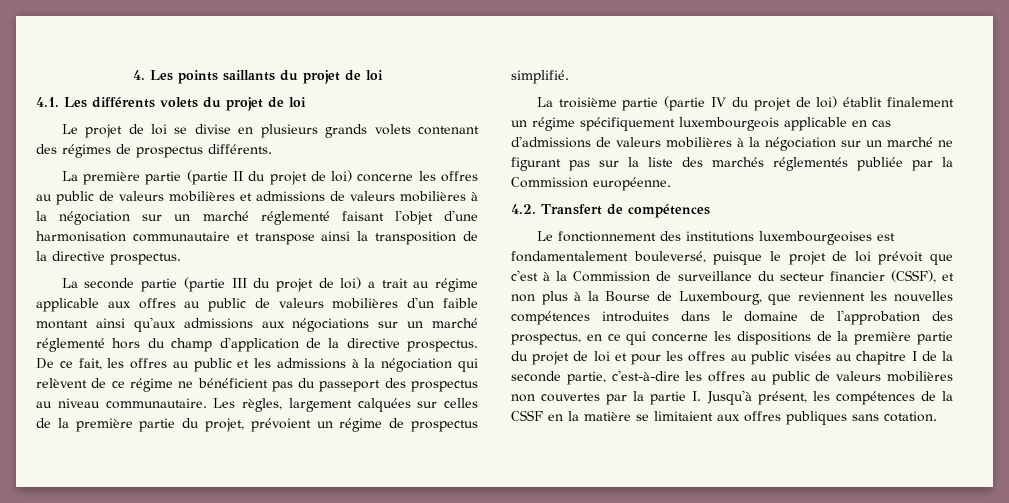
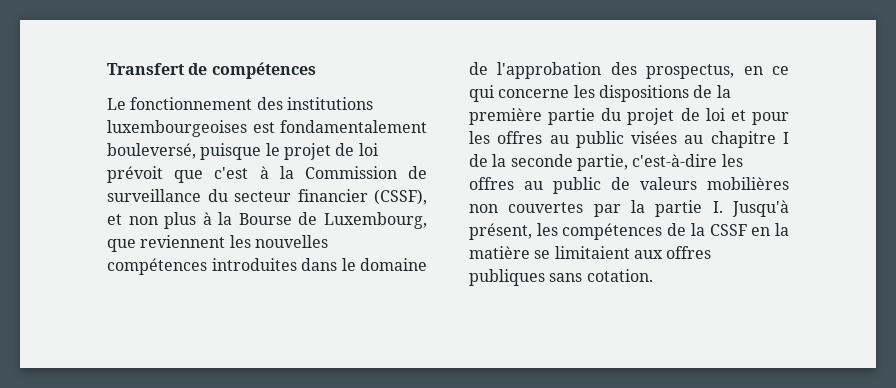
[132,70,383,84] [36,97,306,111] [61,124,479,138] [36,144,272,158] [61,170,478,185] [36,191,478,205] [36,210,478,225] [36,231,478,245] [36,251,181,265] [61,277,478,292] [36,297,478,312] [36,317,478,332] [36,337,478,352] [36,358,479,372] [36,378,479,392] [36,398,478,412] [36,418,479,432] [511,70,569,84] [536,96,955,111] [511,117,891,131] [511,136,953,151] [511,157,953,171] [511,177,671,191] [511,204,536,214] 4. Les points saillants du projet de loi // 4.1. Les différents volets du projet de loi // Le projet de loi se divise en plusieurs grands volets contenant des régimes de prospectus différents. // La première partie (partie II du projet de loi) concerne les offres au public de valeurs mobilières et admissions de valeurs mobilières à la négociation sur un marché réglementé faisant l'objet d'une harmonisation communautaire et transpose ainsi la transposition de la directive prospectus. // La seconde partie (partie III du projet de loi) a trait au régime applicable aux offres au public de valeurs mobilières d'un faible montant ainsi qu'aux admissions aux négociations sur un marché réglementé hors du champ d'application de la directive prospectus. De ce fait, les offres au public et les admissions à la négociation qui relèvent de ce régime ne bénéficient pas du passeport des prospectus au niveau communautaire. Les règles, largement calquées sur celles de la première partie du projet, prévoient un régime de prospectus simplifié. // La troisième partie (partie IV du projet de loi) établit finalement un régime spécifiquement luxembourgeois applicable en cas d'admissions de valeurs mobilières à la négociation sur un marché ne figurant pas sur la liste des marchés réglementés publiée par la Commission européenne. // 4.2. -> (107, 69) none

